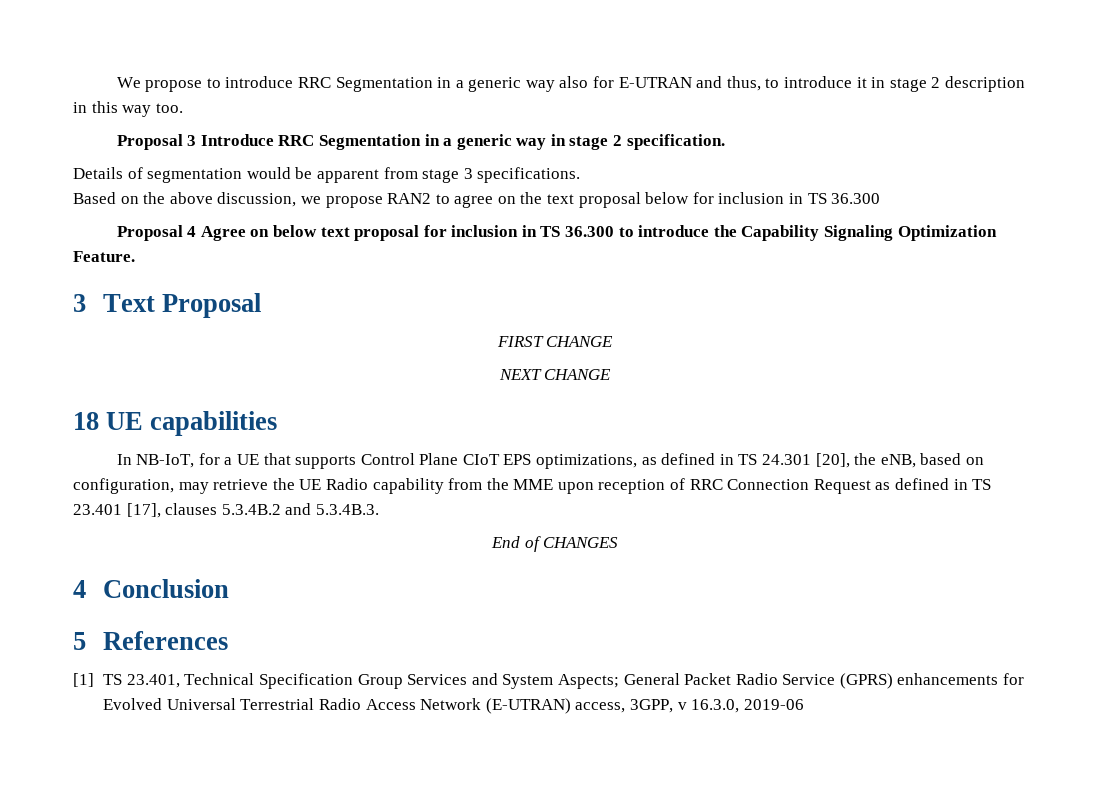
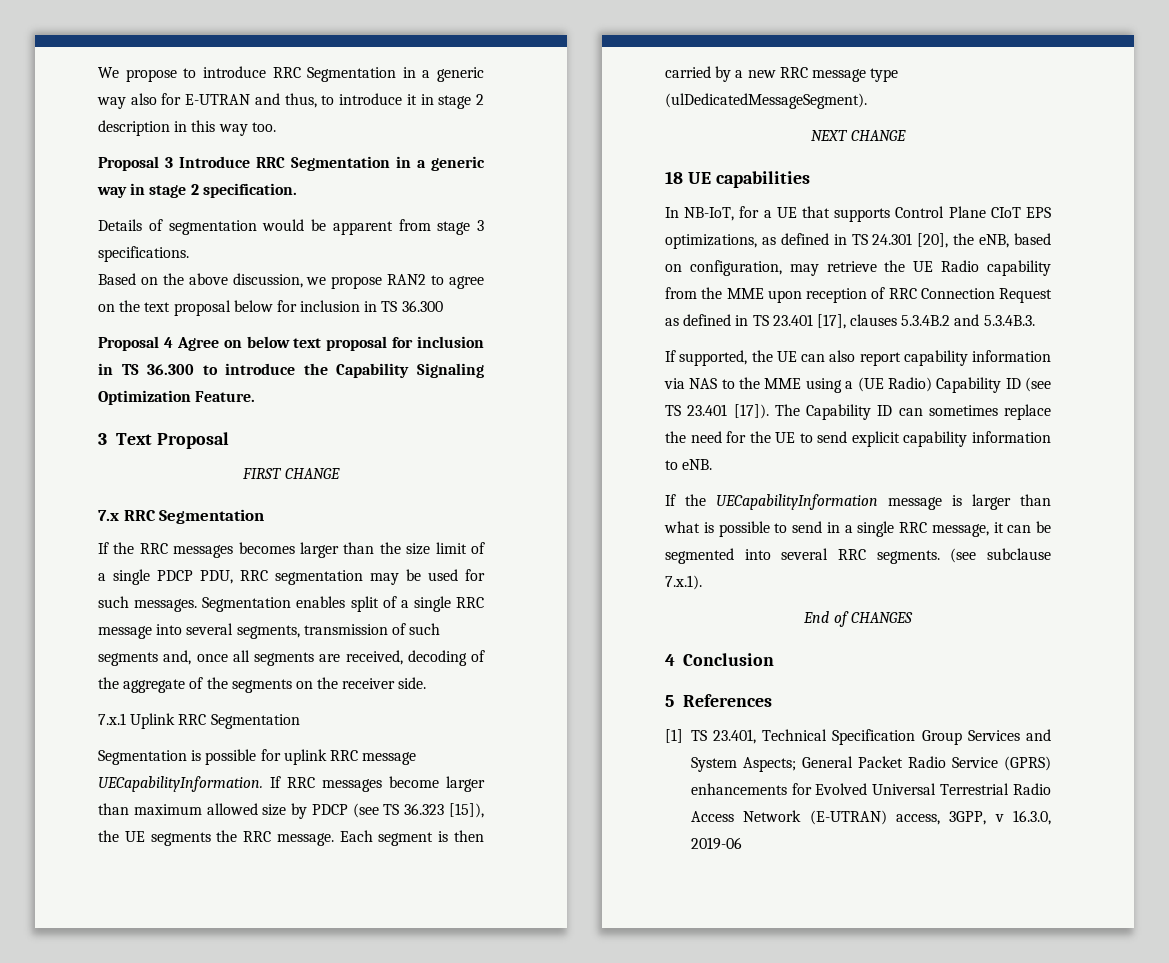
(614, 341) none -> [98,509,265,524] [98,542,485,558] [98,569,485,585] [98,596,484,612] [98,623,441,639] [98,650,485,666] [98,677,427,693] [98,713,300,729] [98,749,417,765] [98,776,485,792] [98,803,484,819] [98,830,484,846] [665,66,899,82] [665,93,867,109] // 7.x RRC Segmentation // If the RRC messages becomes larger than the size limit of a single PDCP PDU, RRC segmentation may be used for such messages. Segmentation enables split of a single RRC message into several segments, transmission of such segments and, once all segments are received, decoding of the aggregate of the segments on the receiver side. // 7.x.1 Uplink RRC Segmentation // Segmentation is possible for uplink RRC message UECapabilityInformation. If RRC messages become larger than maximum allowed size by PDCP (see TS 36.323 [15]), the UE segments the RRC message. Each segment is then carried by a new RRC message type (ulDedicatedMessageSegment).
(379, 509) none -> [665,350,1051,366] [664,377,1051,393] [665,404,1051,420] [665,431,1051,447] [665,459,713,470] [665,494,1051,510] [664,521,1051,537] [665,548,1051,564] [665,575,702,590] // If supported, the UE can also report capability information via NAS to the MME using a (UE Radio) Capability ID (see TS 23.401 [17]). The Capability ID can sometimes replace the need for the UE to send explicit capability information to eNB. // If the UECapabilityInformation message is larger than what is possible to send in a single RRC message, it can be segmented into several RRC segments. (see subclause 7.x.1).

